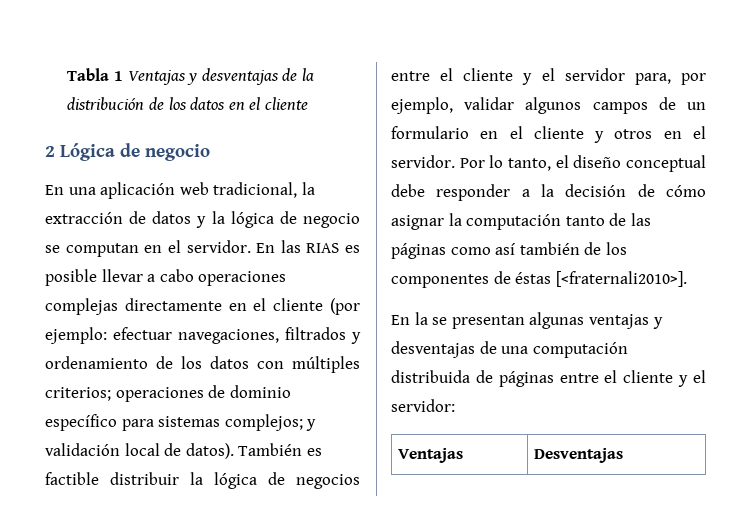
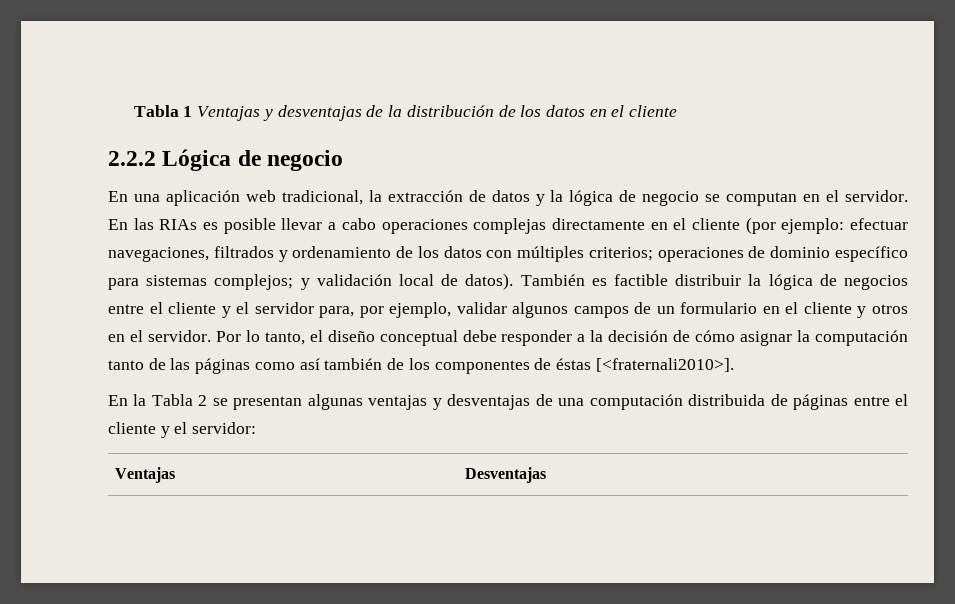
[45,146,55,157] 2 -> [108,151,156,166] 2.2.2
[306,243,340,253] RIAS -> [159,219,198,230] RIAs
(428, 318) none -> [151,394,208,406] Tabla 2

